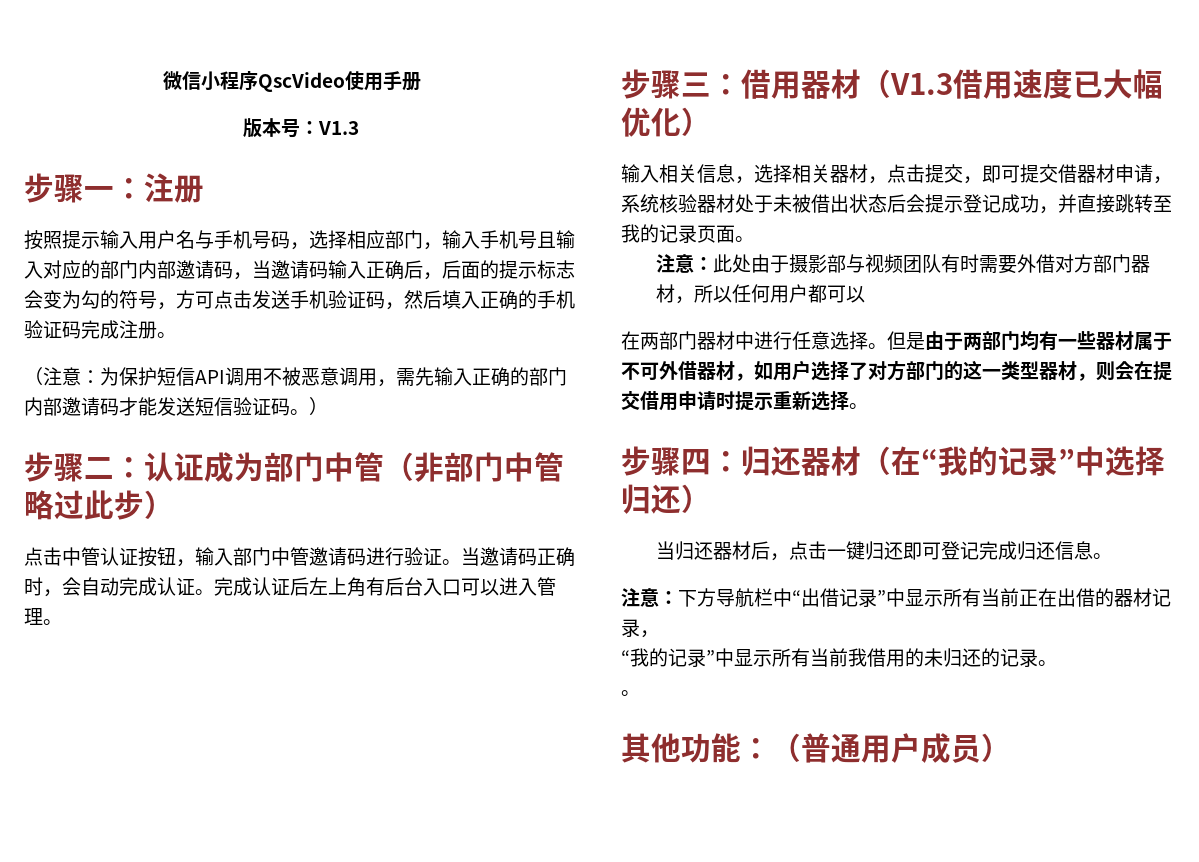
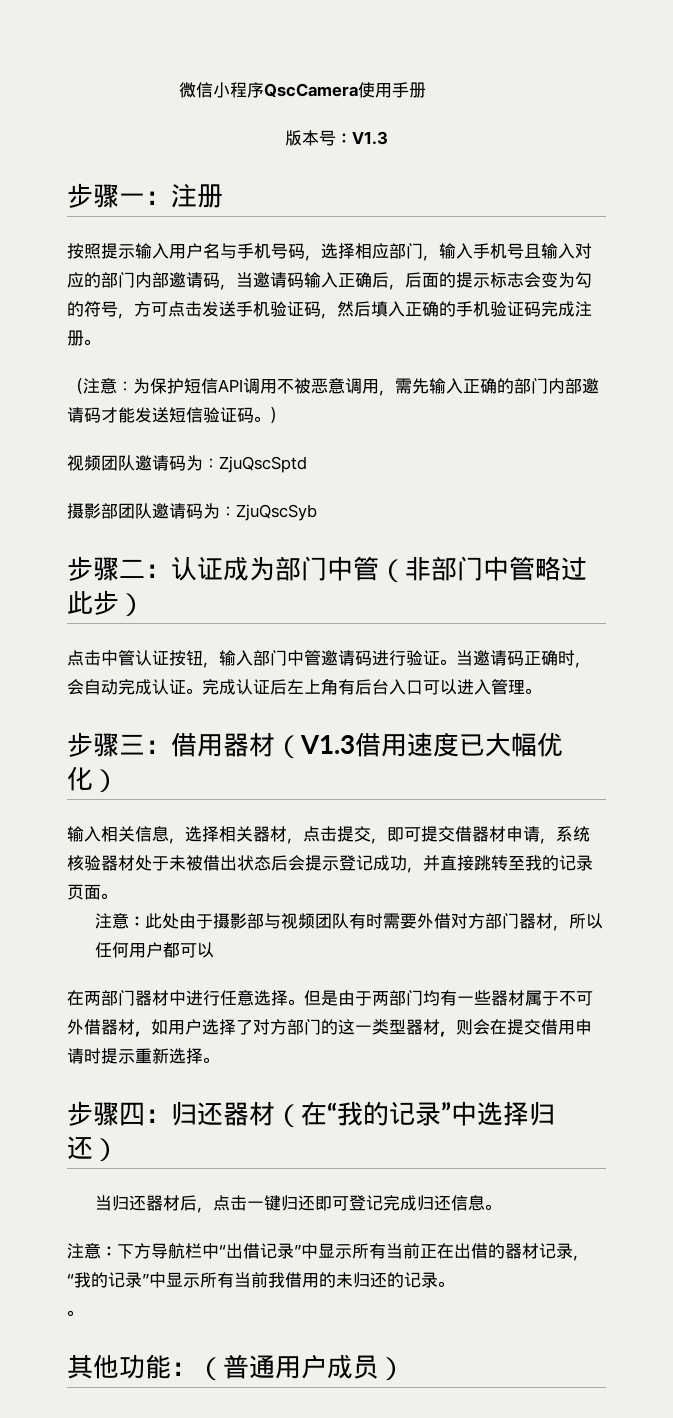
[258,72,346,92] QscVideo -> [264,83,359,97] QscCamera
(328, 406) none -> [67,455,307,473] [67,503,317,521] // 视频团队邀请码为：ZjuQscSptd // 摄影部团队邀请码为：ZjuQscSyb

